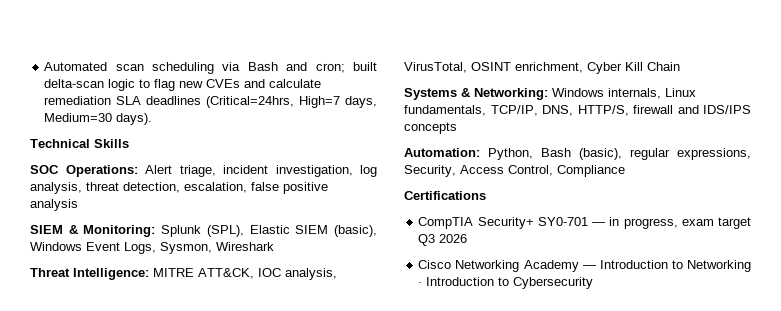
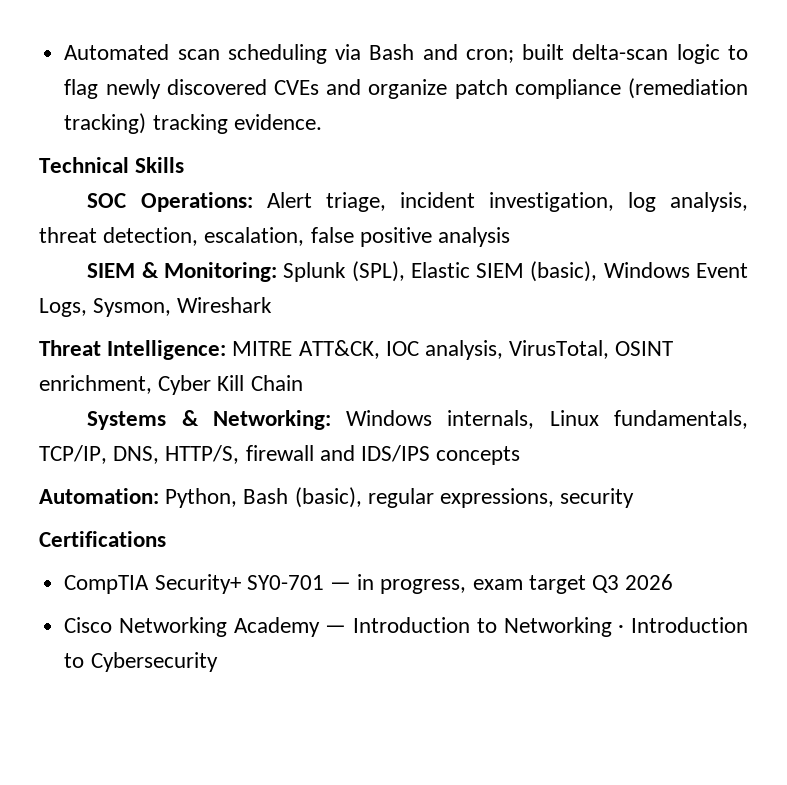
[179,79,322,88] [44,96,377,108] [44,113,153,125] new CVEs and calculate remediation SLA deadlines (Critical=24hrs, High=7 days, Medium=30 days). -> [105,78,748,99] [64,113,322,134] newly discovered CVEs and organize patch compliance (remediation tracking) tracking evidence.
[404,165,625,177] Security, Access Control, Compliance -> [560,488,635,508] security

